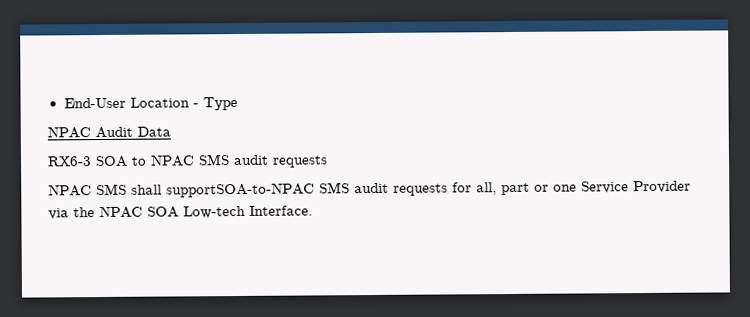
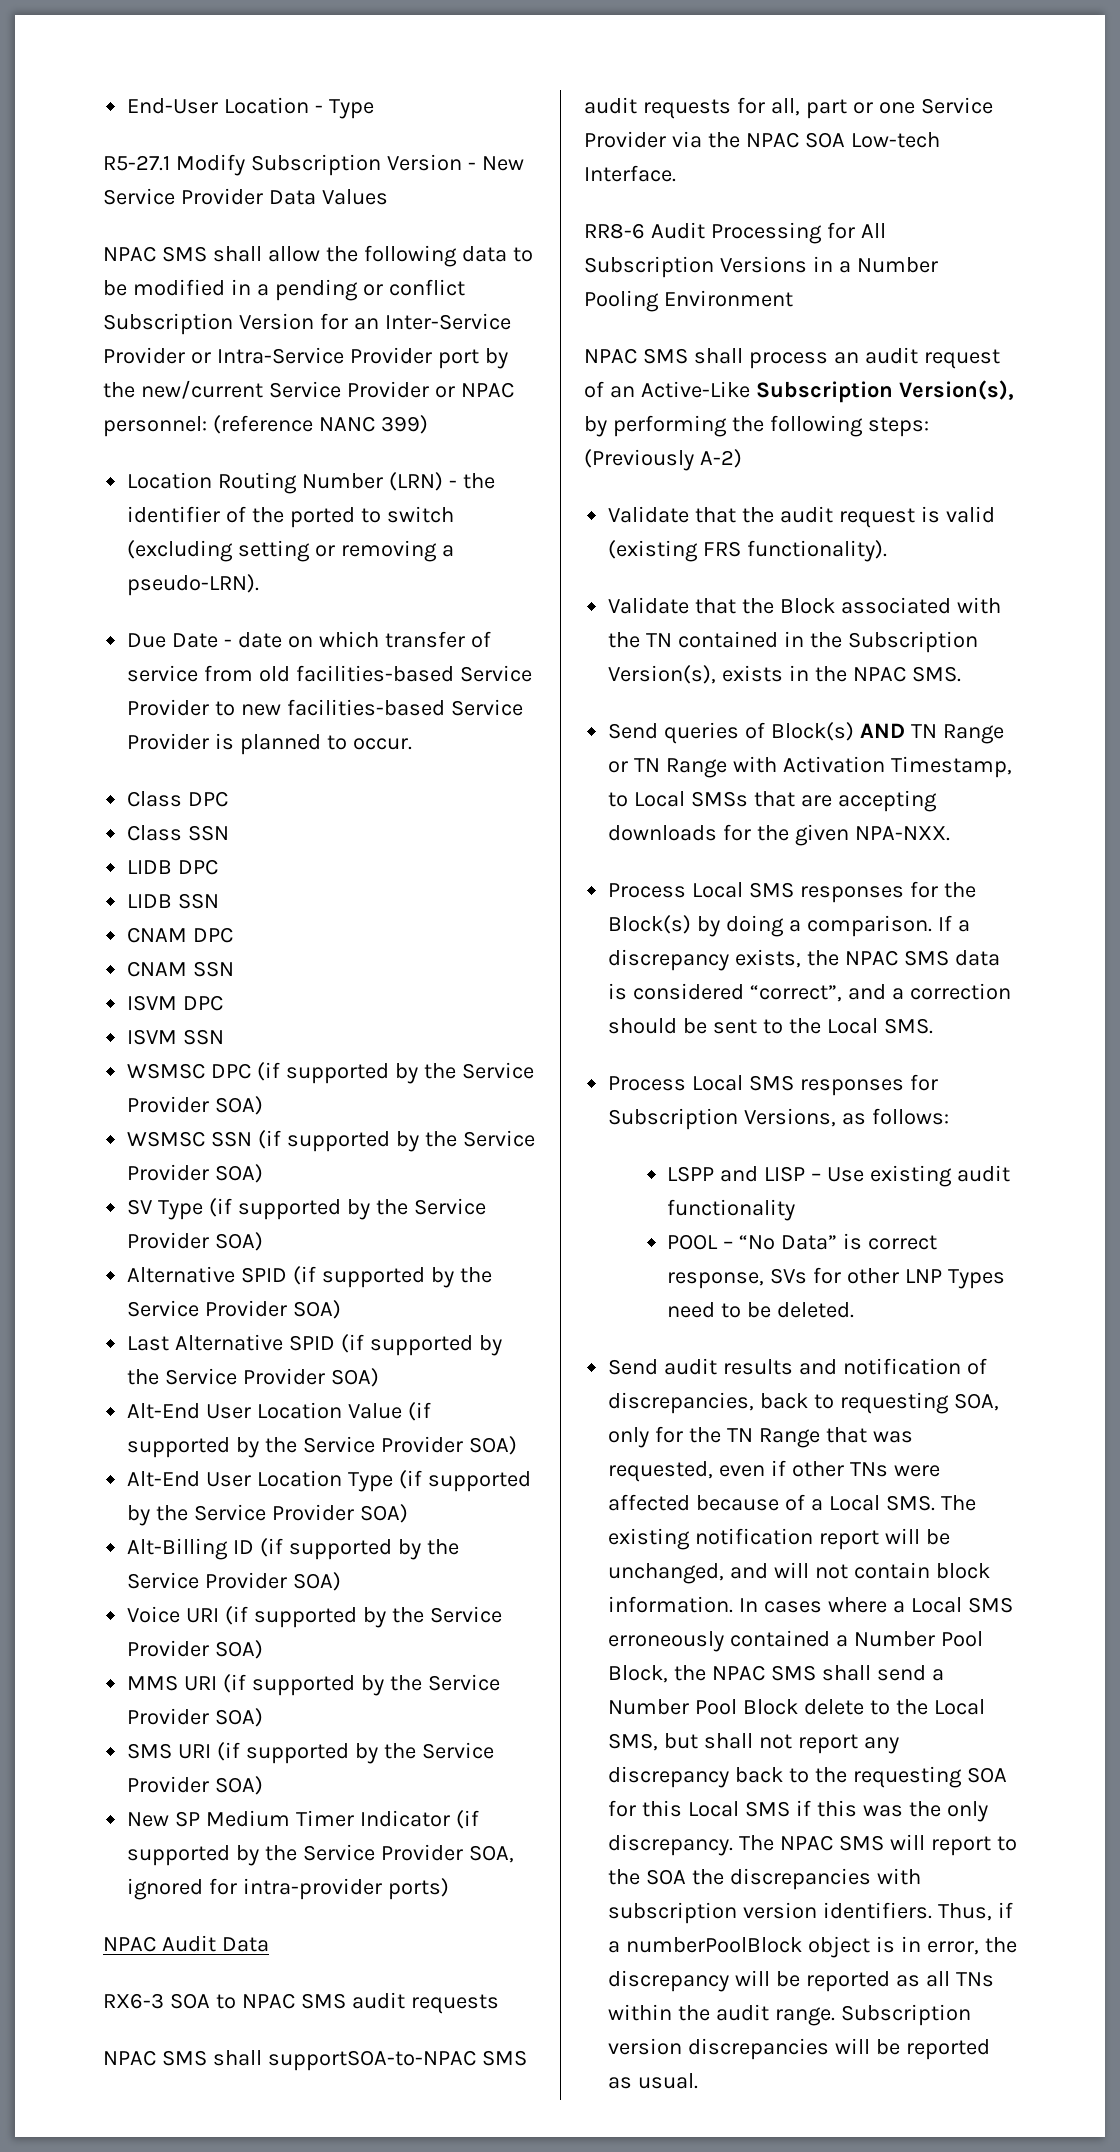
(238, 104) none -> [103,154,524,176] [103,188,388,205] [103,245,533,267] [103,279,465,301] [103,313,511,335] [103,347,508,369] [103,380,514,399] [103,415,428,437] [127,472,495,494] [127,506,454,528] [127,540,454,562] [127,574,260,596] [127,631,491,648] [127,665,532,682] [127,699,523,716] [127,733,412,755] [127,791,229,807] [127,825,230,841] [127,859,219,875] [127,893,220,909] [127,927,234,943] [127,961,235,977] [127,995,224,1011] [127,1029,225,1045] [127,1062,534,1084] [127,1096,264,1115] [127,1130,535,1152] [127,1164,264,1183] [127,1198,486,1220] [127,1232,264,1251] [127,1266,492,1288] [127,1300,342,1319] [127,1334,502,1356] [127,1368,380,1387] [127,1402,431,1421] [127,1436,517,1458] [127,1470,531,1492] [127,1504,408,1526] [127,1538,459,1560] [127,1572,342,1591] [127,1606,502,1628] [127,1640,264,1659] [127,1674,500,1696] [127,1708,264,1727] [127,1742,494,1764] [127,1776,264,1795] [127,1810,479,1829] [127,1844,514,1866] [127,1878,450,1900] // R5-27.1 Modify Subscription Version - New Service Provider Data Values // NPAC SMS shall allow the following data to be modified in a pending or conflict Subscription Version for an Inter-Service Provider or Intra-Service Provider port by the new/current Service Provider or NPAC personnel: (reference NANC 399) // Location Routing Number (LRN) - the identifier of the ported to switch (excluding setting or removing a pseudo-LRN). // Due Date - date on which transfer of service from old facilities-based Service Provider to new facilities-based Service Provider is planned to occur. // Class DPC // Class SSN // LIDB DPC // LIDB SSN // CNAM DPC // CNAM SSN // ISVM DPC // ISVM SSN // WSMSC DPC (if supported by the Service Provider SOA) // WSMSC SSN (if supported by the Service Provider SOA) // SV Type (if supported by the Service Provider SOA) // Alternative SPID (if supported by the Service Provider SOA) // Last Alternative SPID (if supported by the Service Provider SOA) // Alt-End User Location Value (if supported by the Service Provider SOA) // Alt-End User Location Type (if supported by the Service Provider SOA) // Alt-Billing ID (if supported by the Service Provider SOA) // Voice URI (if supported by the Service Provider SOA) // MMS URI (if supported by the Service Provider SOA) // SMS URI (if supported by the Service Provider SOA) // New SP Medium Timer Indicator (if supported by the Service Provider SOA, ignored for intra-provider ports)
(313, 210) none -> [584,222,886,244] [584,256,938,278] [584,290,793,312] [584,347,1000,369] [584,380,1014,403] [584,415,929,437] [584,449,742,471] [608,506,995,528] [608,540,888,562] [608,597,1001,614] [608,631,978,653] [608,665,961,684] [608,722,1004,744] [608,756,1012,778] [608,790,937,812] [608,824,950,846] [608,881,976,903] [608,915,970,937] [608,949,1000,971] [608,983,1011,1002] [608,1018,933,1034] [608,1074,938,1096] [608,1108,950,1130] [667,1165,1011,1187] [667,1199,796,1221] [667,1233,938,1250] [667,1267,1006,1289] [667,1302,855,1318] [608,1358,987,1375] [608,1392,999,1414] [608,1426,913,1448] [608,1460,940,1482] [608,1494,976,1511] [608,1528,950,1550] [608,1562,990,1584] [608,1596,1013,1613] [608,1630,983,1652] [608,1665,944,1683] [608,1699,985,1715] [608,1733,899,1754] [608,1766,1007,1788] [608,1800,988,1822] [608,1834,1017,1856] [608,1868,921,1890] [608,1902,1013,1924] [608,1936,1017,1958] [608,1970,994,1992] [608,2004,971,2026] [608,2038,990,2060] [608,2073,699,2089] // RR8-6 Audit Processing for All Subscription Versions in a Number Pooling Environment // NPAC SMS shall process an audit request of an Active-Like Subscription Version(s), by performing the following steps: (Previously A-2) // Validate that the audit request is valid (existing FRS functionality). // Validate that the Block associated with the TN contained in the Subscription Version(s), exists in the NPAC SMS. // Send queries of Block(s) AND TN Range or TN Range with Activation Timestamp, to Local SMSs that are accepting downloads for the given NPA-NXX. // Process Local SMS responses for the Block(s) by doing a comparison. If a discrepancy exists, the NPAC SMS data is considered “correct”, and a correction should be sent to the Local SMS. // Process Local SMS responses for Subscription Versions, as follows: // LSPP and LISP – Use existing audit functionality // POOL – “No Data” is correct response, SVs for other LNP Types need to be deleted. // Send audit results and notification of discrepancies, back to requesting SOA, only for the TN Range that was requested, even if other TNs were affected because of a Local SMS. The existing notification report will be unchanged, and will not contain block information. In cases where a Local SMS erroneously contained a Number Pool Block, the NPAC SMS shall send a Number Pool Block delete to the Local SMS, but shall not report any discrepancy back to the requesting SOA for this Local SMS if this was the only discrepancy. The NPAC SMS will report to the SOA the discrepancies with subscription version identifiers. Thus, if a numberPoolBlock object is in error, the discrepancy will be reported as all TNs within the audit range. Subscription version discrepancies will be reported as usual.

